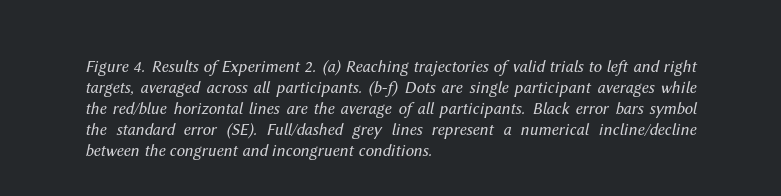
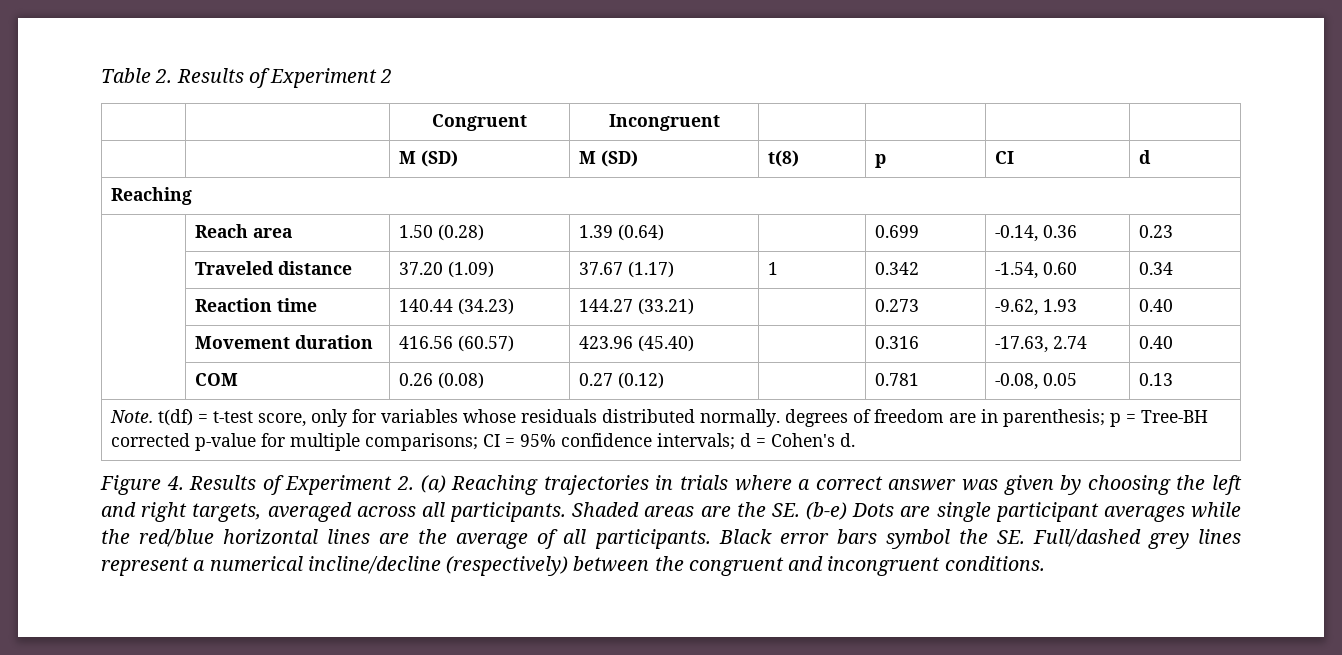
(85, 68) none -> [101,68,393,88] [432,114,527,131] [608,114,720,131] [399,150,459,167] [579,150,639,167] [768,150,800,167] [875,154,887,168] [995,151,1015,164] [1139,150,1152,164] [111,187,193,205] [195,224,293,238] [399,224,485,241] [579,224,665,241] [875,225,920,238] [995,225,1078,242] [1139,225,1174,238] [195,261,353,275] [399,261,495,278] [579,261,675,278] [768,262,779,275] [875,262,920,275] [995,262,1078,279] [1139,262,1174,275] [195,298,318,312] [399,298,515,315] [579,298,695,315] [875,299,920,312] [995,299,1078,316] [1139,299,1174,312] [195,335,374,349] [399,335,515,352] [579,335,695,352] [875,336,920,349] [995,336,1088,353] [1139,336,1174,349] [195,373,239,386] [399,372,485,389] [579,372,665,389] [875,373,920,386] [995,373,1078,390] [1139,373,1174,386] [110,409,1209,427] [111,433,856,451] Table 2. Results of Experiment 2 // | | Congruent | Incongruent | | | | // | | M (SD) | M (SD) | t(8) | p | CI | d // Reaching // | Reach area | 1.50 (0.28) | 1.39 (0.64) | | 0.699 | -0.14, 0.36 | 0.23 // | Traveled distance | 37.20 (1.09) | 37.67 (1.17) | 1 | 0.342 | -1.54, 0.60 | 0.34 // | Reaction time | 140.44 (34.23) | 144.27 (33.21) | | 0.273 | -9.62, 1.93 | 0.40 // | Movement duration | 416.56 (60.57) | 423.96 (45.40) | | 0.316 | -17.63, 2.74 | 0.40 // | COM | 0.26 (0.08) | 0.27 (0.12) | | 0.781 | -0.08, 0.05 | 0.13 // Note. t(df) = t-test score, only for variables whose residuals distributed normally. degrees of freedom are in parenthesis; p = Tree-BH corrected p-value for multiple comparisons; CI = 95% confidence intervals; d = Cohen's d. //
[493,60,603,76] of valid trials to -> [655,475,1206,495] in trials where a correct answer was given by choosing the
[368,80,400,97] (b-f) -> [572,502,847,520] Shaded areas are the SE. (b-e)
[115,122,257,139] standard error (SE). -> [996,530,1025,544] SE.
(698, 129) none -> [446,556,569,576] (respectively)

